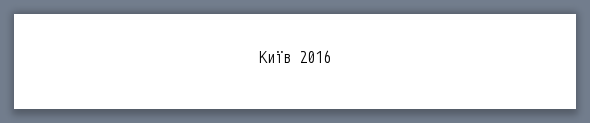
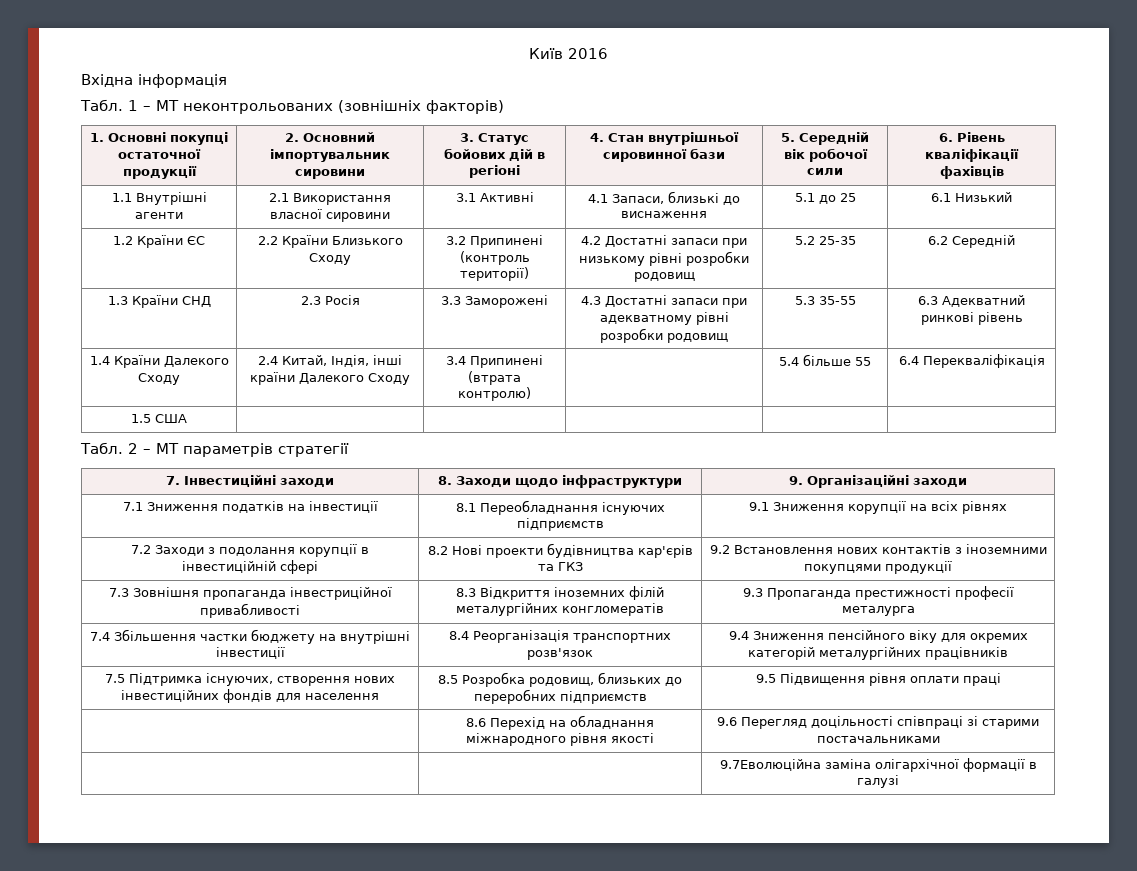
(331, 56) none -> [81,74,227,88] [80,99,504,114] [90,132,228,145] [118,149,201,159] [122,166,197,179] [285,132,375,142] [270,149,390,162] [295,169,365,179] [460,133,529,145] [444,148,545,161] [469,165,520,178] [590,132,739,145] [603,148,725,162] [781,132,869,145] [783,148,868,162] [807,168,843,175] [938,132,1005,142] [925,149,1019,162] [939,166,1004,179] [111,192,207,205] [135,212,183,219] [269,193,391,205] [270,209,390,222] [455,192,534,202] [588,191,740,205] [621,211,707,218] [794,193,856,204] [931,192,1012,202] [113,235,205,248] [257,235,403,248] [309,253,351,265] [446,235,543,248] [459,251,530,265] [460,267,529,281] [581,235,747,248] [579,251,749,266] [633,272,695,282] [794,236,856,245] [928,235,1015,248] [107,295,211,308] [300,295,360,305] [441,295,548,308] [581,295,747,308] [599,312,729,325] [600,328,728,343] [794,296,856,305] [918,295,1025,307] [920,312,1023,325] [89,355,229,368] [138,373,180,385] [258,355,402,367] [250,372,410,385] [446,355,543,368] [468,371,521,385] [458,387,531,401] [779,354,871,366] [898,354,1045,368] [131,414,187,423] [80,442,349,457] [166,475,334,487] [438,475,682,488] [789,475,967,488] [122,501,378,513] [455,500,665,515] [516,518,604,531] [749,501,1007,514] [131,544,369,557] [182,560,318,574] [427,543,693,558] [537,562,583,571] [709,544,1047,554] [804,561,952,574] [108,587,392,600] [200,603,300,618] [456,586,664,600] [456,603,664,616] [742,586,1014,600] [841,606,915,616] [90,629,410,644] [215,647,285,659] [449,630,671,643] [527,648,593,660] [728,630,1028,643] [748,647,1008,660] [105,673,395,686] [121,689,379,703] [438,672,682,687] [473,689,647,704] [755,673,1001,686] [466,715,654,730] [466,733,654,746] [717,716,1039,729] [816,736,940,743] [719,758,1037,772] [857,775,899,788] // Вхідна інформація // Табл. 1 – МТ неконтрольованих (зовнішніх факторів) // 1. Основні покупці остаточної продукції | 2. Основний імпортувальник сировини | 3. Статус бойових дій в регіоні | 4. Стан внутрішньої сировинної бази | 5. Середній вік робочої сили | 6. Рівень кваліфікації фахівців // 1.1 Внутрішні агенти | 2.1 Використання власної сировини | 3.1 Активні | 4.1 Запаси, близькі до виснаження | 5.1 до 25 | 6.1 Низький // 1.2 Країни ЄС | 2.2 Країни Близького Сходу | 3.2 Припинені (контроль території) | 4.2 Достатні запаси при низькому рівні розробки родовищ | 5.2 25-35 | 6.2 Середній // 1.3 Країни СНД | 2.3 Росія | 3.3 Заморожені | 4.3 Достатні запаси при адекватному рівні розробки родовищ | 5.3 35-55 | 6.3 Адекватний ринкові рівень // 1.4 Країни Далекого Сходу | 2.4 Китай, Індія, інші країни Далекого Сходу | 3.4 Припинені (втрата контролю) | | 5.4 більше 55 | 6.4 Перекваліфікація // 1.5 США | | | | | // Табл. 2 – МТ параметрів стратегії // 7. Інвестиційні заходи | 8. Заходи щодо інфраструктури | 9. Організаційні заходи // 7.1 Зниження податків на інвестиції | 8.1 Переобладнання існуючих підприємств | 9.1 Зниження корупції на всіх рівнях // 7.2 Заходи з подолання корупції в інвестиційній сфері | 8.2 Нові проекти будівництва кар'єрів та ГКЗ | 9.2 Встановлення нових контактів з іноземними покупцями продукції // 7.3 Зовнішня пропаганда інвестриційної привабливості | 8.3 Відкриття іноземних філій металургійних конгломератів | 9.3 Пропаганда престижності професії металурга // 7.4 Збільшення частки бюджету на внутрішні інвестиції | 8.4 Реорганізація транспортних розв'язок | 9.4 Зниження пенсійного віку для окремих категорій металургійних працівників // 7.5 Підтримка існуючих, створення нових інвестиційних фондів для населення | 8.5 Розробка родовищ, близьких до переробних підприємств | 9.5 Підвищення рівня оплати праці // | 8.6 Перехід на обладнання міжнародного рівня якості | 9.6 Перегляд доцільності співпраці зі старими постачальниками // | | 9.7Еволюційна заміна олігархічної формації в галузі

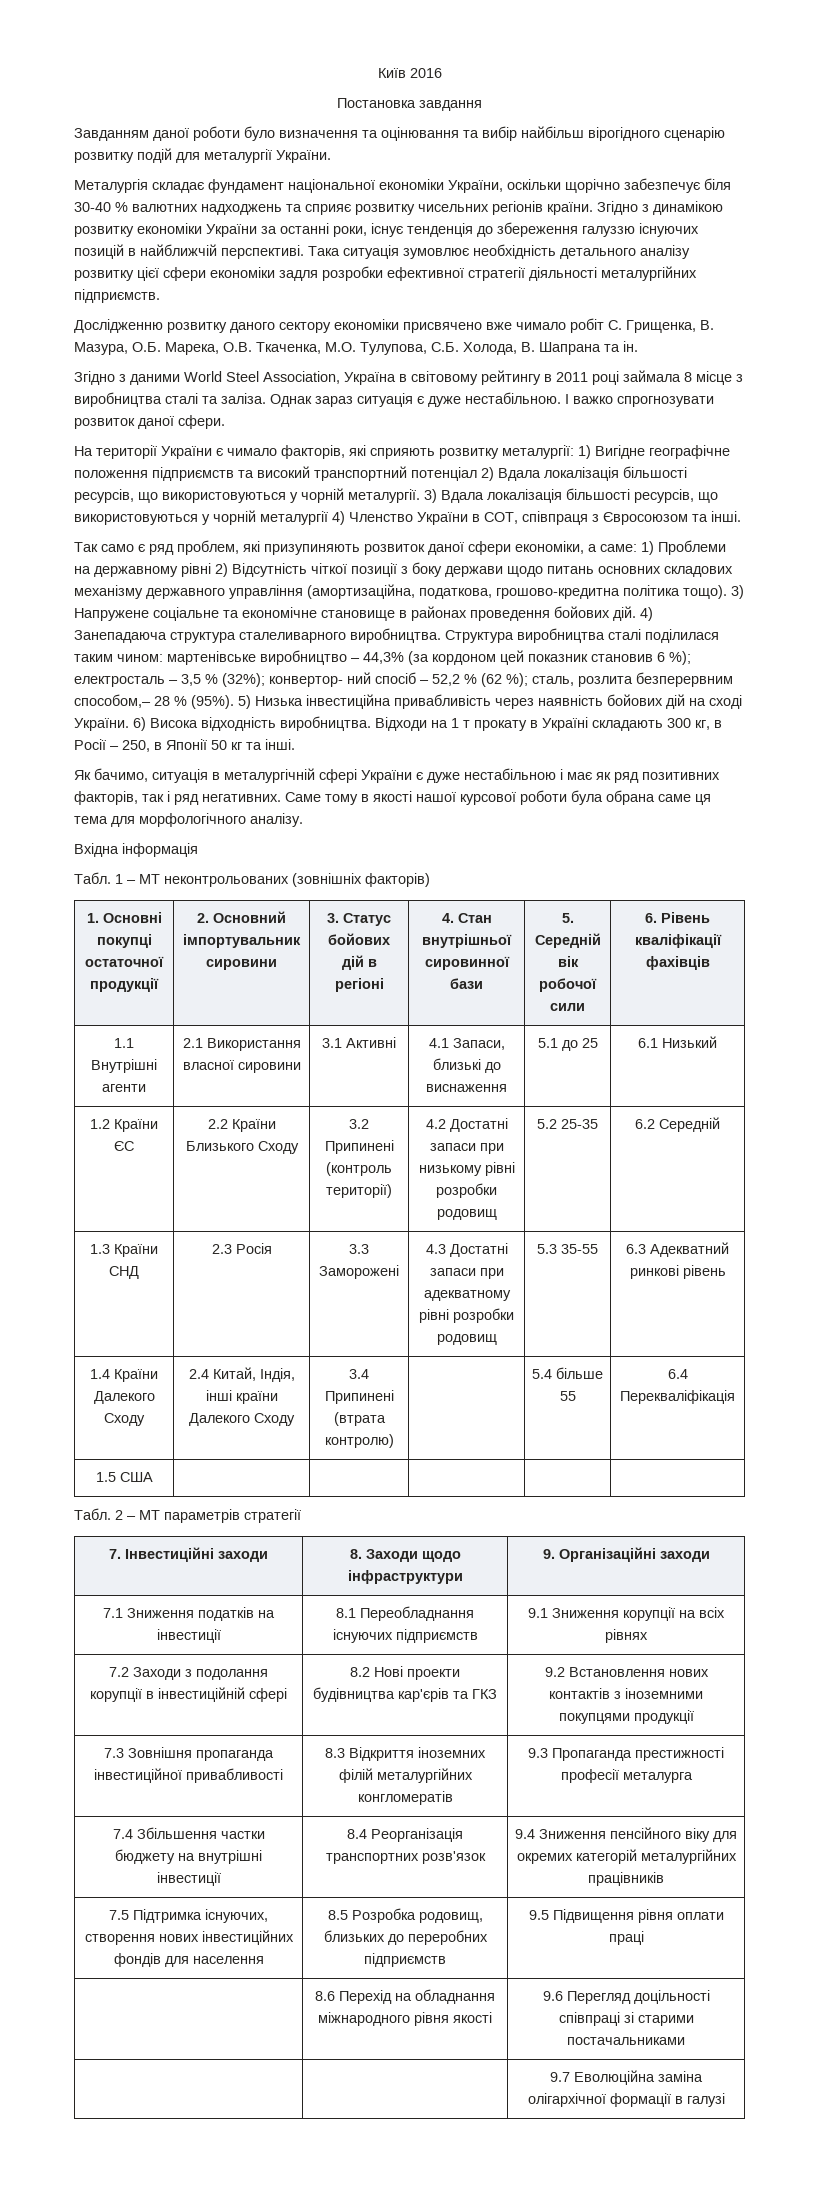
(608, 53) none -> [337,98,482,111] [74,126,725,141] [74,148,331,163] [74,178,731,193] [74,201,723,215] [74,222,699,237] [74,244,690,259] [74,266,697,281] [74,289,160,303] [74,318,714,333] [74,341,638,355] [74,370,743,385] [74,392,714,407] [74,415,225,429] [74,445,730,459] [74,466,687,481] [74,488,718,503] [74,510,741,525] [74,540,726,555] [74,562,733,577] [74,584,744,599] [74,606,653,621] [74,628,719,643] [74,650,691,665] [74,672,733,687] [74,694,742,709] [74,716,722,731] [74,739,295,752] [74,768,720,783] [74,790,711,805] [74,813,303,827] // Постановка завдання // Завданням даної роботи було визначення та оцінювання та вибір найбільш вірогідного сценарію розвитку подій для металургії України. // Металургія складає фундамент національної економіки України, оскільки щорічно забезпечує біля 30-40 % валютних надходжень та сприяє розвитку чисельних регіонів країни. Згідно з динамікою розвитку економіки України за останні роки, існує тенденція до збереження галуззю існуючих позицій в найближчій перспективі. Така ситуація зумовлює необхідність детального аналізу розвитку цієї сфери економіки задля розробки ефективної стратегії діяльності металургійних підприємств. // Дослідженню розвитку даного сектору економіки присвячено вже чимало робіт С. Грищенка, В. Мазура, О.Б. Марека, О.В. Ткаченка, М.О. Тулупова, С.Б. Холода, В. Шапрана та ін. // Згідно з даними World Steel Association, Україна в світовому рейтингу в 2011 році займала 8 місце з виробництва сталі та заліза. Однак зараз ситуація є дуже нестабільною. І важко спрогнозувати розвиток даної сфери. // На території України є чимало факторів, які сприяють розвитку металургії: 1) Вигідне географічне положення підприємств та високий транспортний потенціал 2) Вдала локалізація більшості ресурсів, що використовуються у чорній металургії. 3) Вдала локалізація більшості ресурсів, що використовуються у чорній металургії 4) Членство України в СОТ, співпраця з Євросоюзом та інші. // Так само є ряд проблем, які призупиняють розвиток даної сфери економіки, а саме: 1) Проблеми на державному рівні 2) Відсутність чіткої позиції з боку держави щодо питань основних складових механізму державного управління (амортизаційна, податкова, грошово-кредитна політика тощо). 3) Напружене соціальне та економічне становище в районах проведення бойових дій. 4) Занепадаюча структура сталеливарного виробництва. Структура виробництва сталі поділилася таким чином: мартенівське виробництво – 44,3% (за кордоном цей показник становив 6 %); електросталь – 3,5 % (32%); конвертор- ний спосіб – 52,2 % (62 %); сталь, розлита безперервним способом,– 28 % (95%). 5) Низька інвестиційна привабливість через наявність бойових дій на сході України. 6) Висока відходність виробництва. Відходи на 1 т прокату в Україні складають 300 кг, в Росії – 250, в Японії 50 кг та інші. // Як бачимо, ситуація в металургічній сфері України є дуже нестабільною і має як ряд позитивних факторів, так і ряд негативних. Саме тому в якості нашої курсової роботи була обрана саме ця тема для морфологічного аналізу.
[289,587,392,600] інвестриційної -> [94,1768,182,1783] інвестиційної
[719,759,821,771] 9.7Еволюційна -> [550,2070,655,2085] 9.7 Еволюційна

